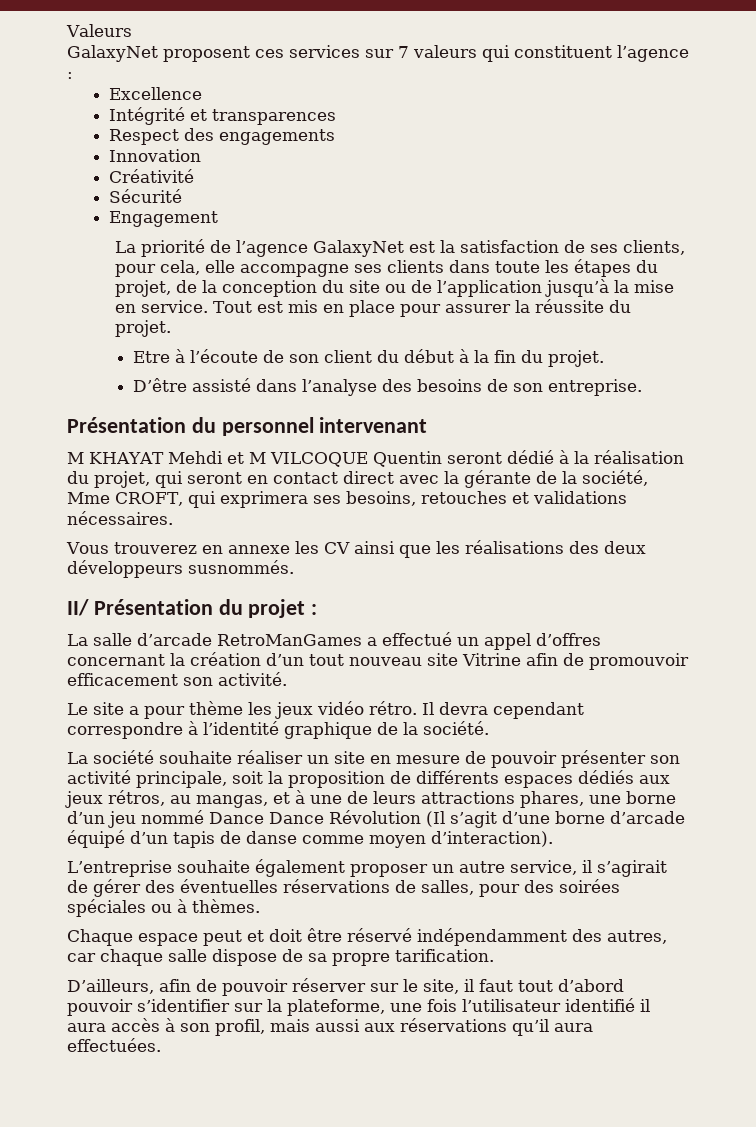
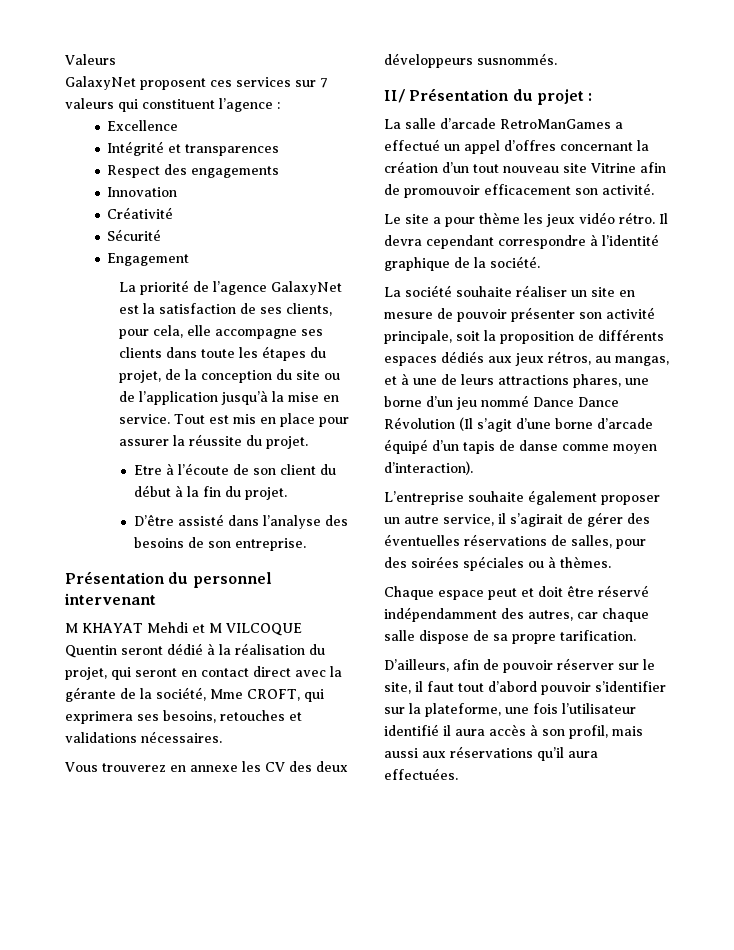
[353,540,564,558] ainsi que les réalisations -> (285, 767) none

